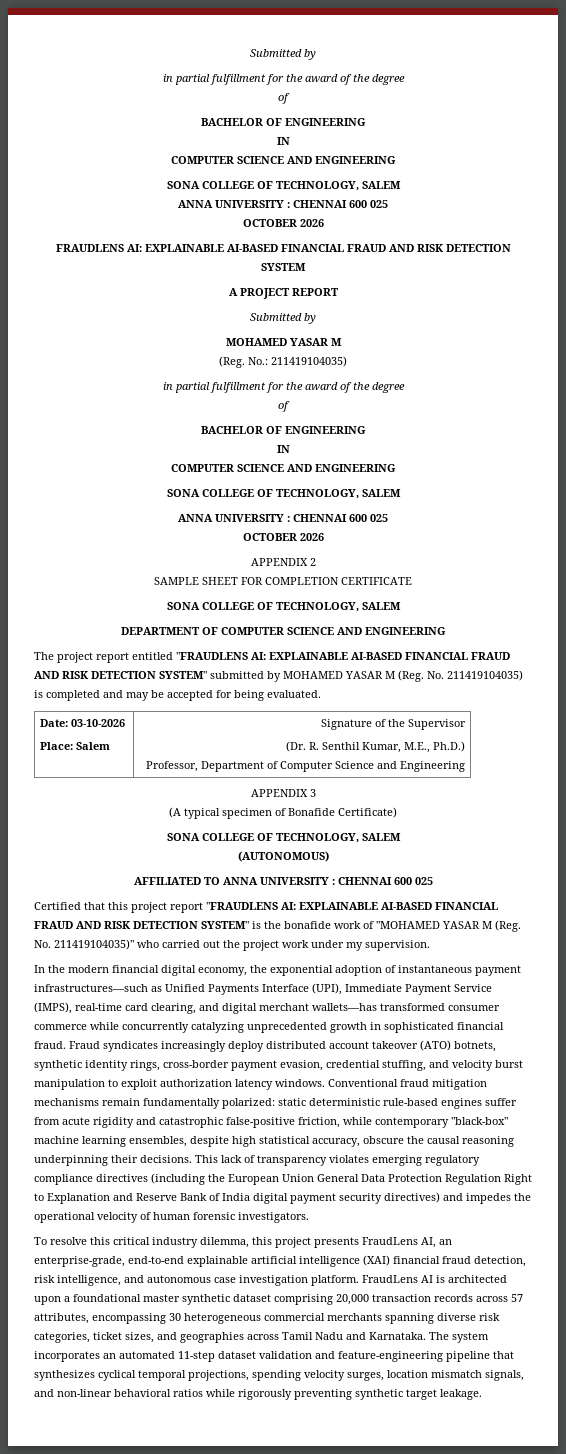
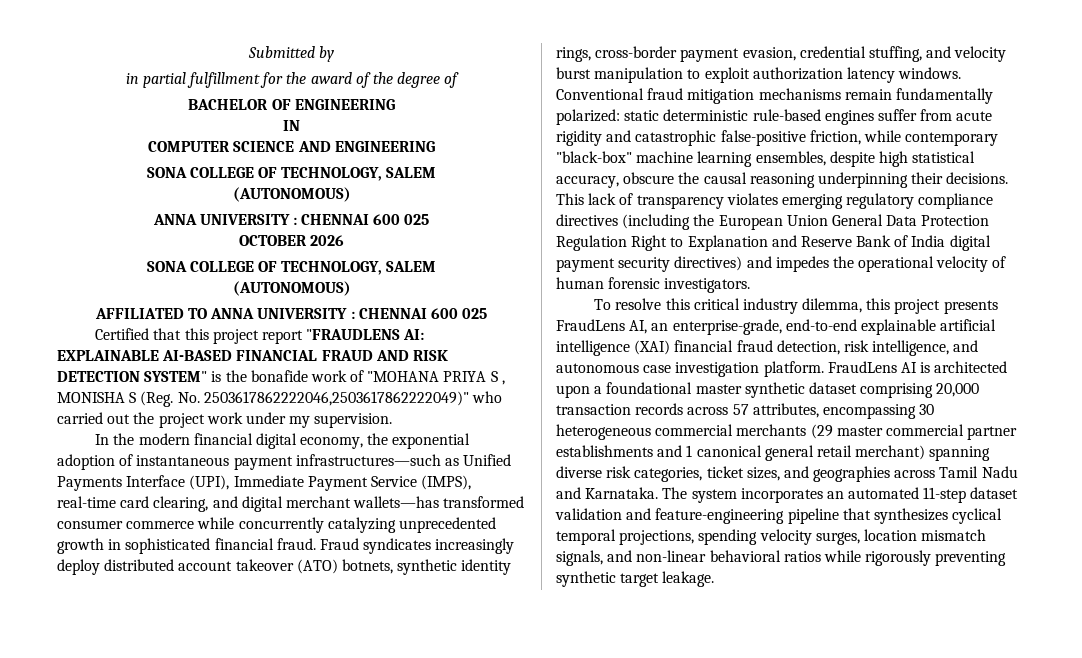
(405, 79) // -> (441, 80) none
[178,200,388,208] [242,219,324,227] [55,244,511,252] [261,263,306,271] [228,288,339,299] [250,313,316,324] [225,338,342,346] [219,356,347,368] [162,382,405,393] [278,401,290,412] [201,426,366,434] [276,445,290,453] [171,464,396,472] [166,489,401,499] [178,514,388,522] [242,533,324,541] [250,558,316,566] [154,577,412,585] [166,602,401,612] [121,627,446,635] [34,652,510,663] [34,670,523,682] [34,690,321,701] [40,719,126,727] [40,742,111,750] [320,719,466,730] [285,741,465,753] [145,761,465,772] [250,789,316,797] [169,807,397,819] ANNA UNIVERSITY : CHENNAI 600 025 // OCTOBER 2026 // FRAUDLENS AI: EXPLAINABLE AI-BASED FINANCIAL FRAUD AND RISK DETECTION SYSTEM // A PROJECT REPORT // Submitted by // MOHAMED YASAR M // (Reg. No.: 211419104035) // in partial fulfillment for the award of the degree // of // BACHELOR OF ENGINEERING // IN // COMPUTER SCIENCE AND ENGINEERING // SONA COLLEGE OF TECHNOLOGY, SALEM // ANNA UNIVERSITY : CHENNAI 600 025 // OCTOBER 2026 // APPENDIX 2 // SAMPLE SHEET FOR COMPLETION CERTIFICATE // SONA COLLEGE OF TECHNOLOGY, SALEM // DEPARTMENT OF COMPUTER SCIENCE AND ENGINEERING // The project report entitled "FRAUDLENS AI: EXPLAINABLE AI-BASED FINANCIAL FRAUD AND RISK DETECTION SYSTEM" submitted by MOHAMED YASAR M (Reg. No. 211419104035) is completed and may be accepted for being evaluated. // Date: 03-10-2026 // Place: Salem | Signature of the Supervisor // (Dr. R. Senthil Kumar, M.E., Ph.D.) // Professor, Department of Computer Science and Engineering // APPENDIX 3 // (A typical specimen of Bonafide Certificate) -> [232,187,351,202] [152,214,430,225] [238,235,345,246] (AUTONOMOUS) // ANNA UNIVERSITY : CHENNAI 600 025 // OCTOBER 2026
[376,920,521,932] [34,939,134,950] "MOHAMED YASAR M (Reg. No. 211419104035)" -> [367,371,505,385] [57,391,469,407] "MOHANA PRIYA S , MONISHA S (Reg. No. 2503617862222046,2503617862222049)"
(382, 1317) none -> [810,424,1018,440] [556,445,926,461] (29 master commercial partner establishments and 1 canonical general retail merchant)

